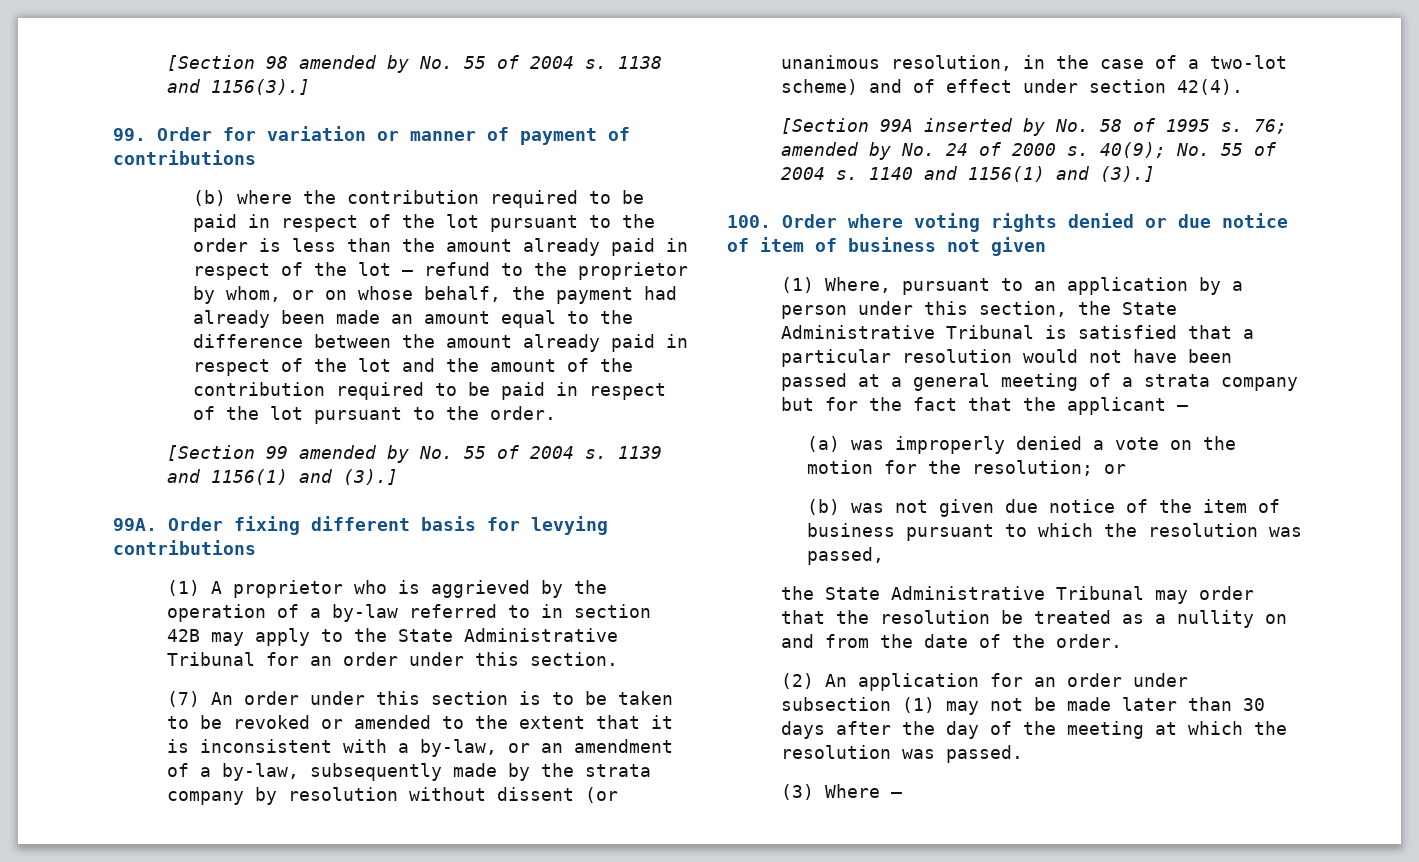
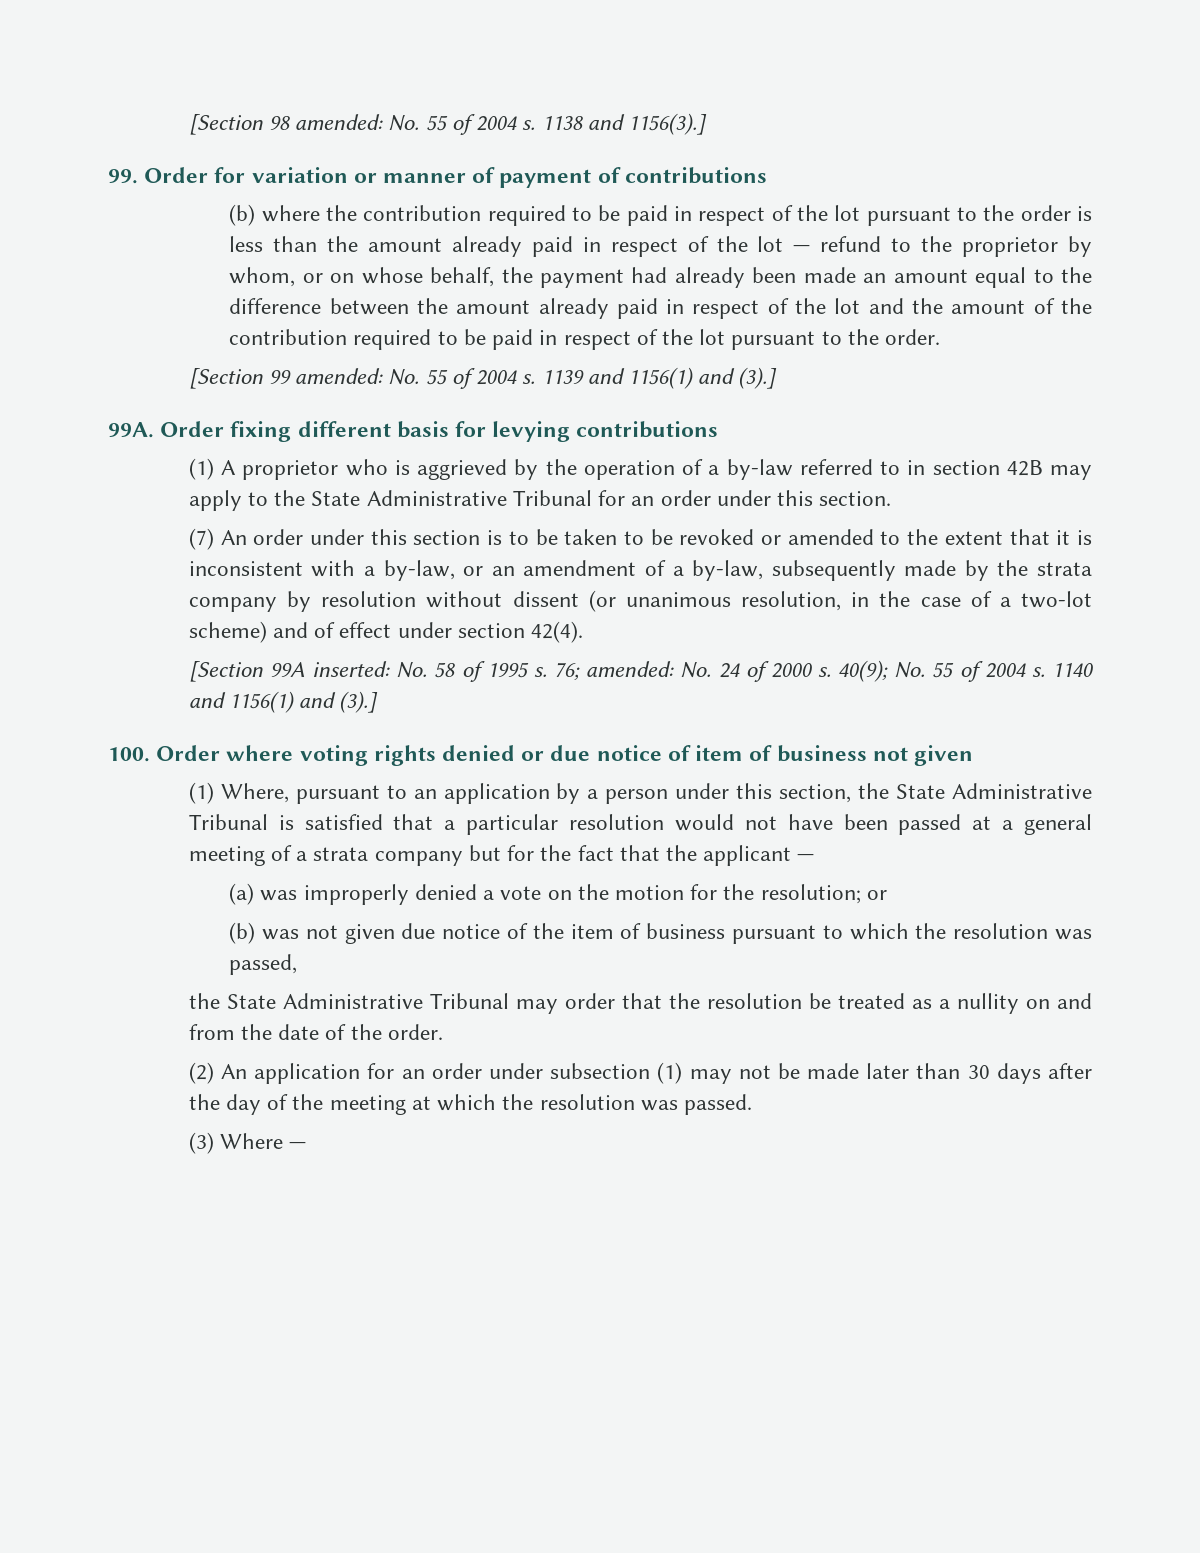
[298,55,409,73] amended by -> [295,114,384,130] amended:
[298,445,409,463] amended by -> [295,368,384,384] amended:
[923,118,1045,136] inserted by -> [312,661,391,677] inserted:
[780,142,891,160] amended by -> [586,661,675,677] amended:

